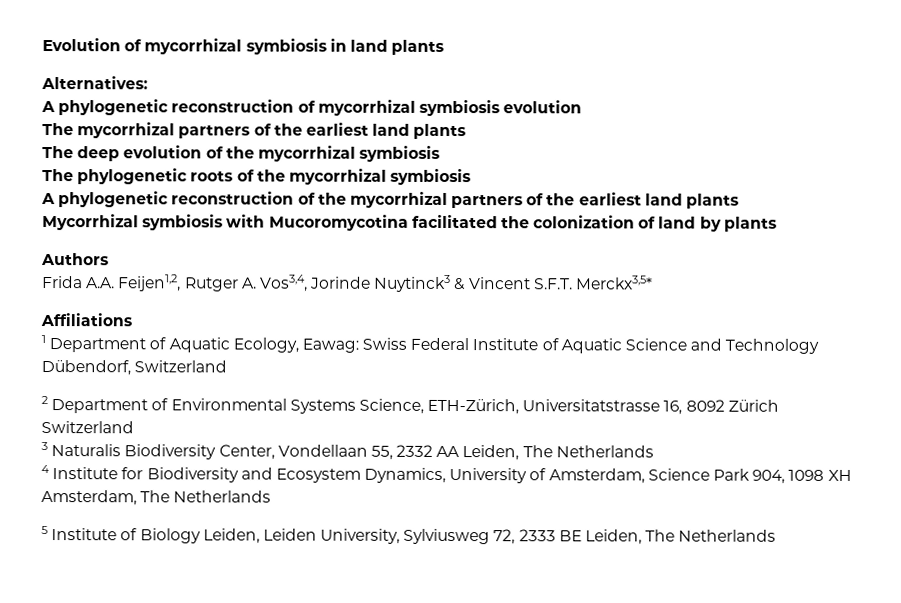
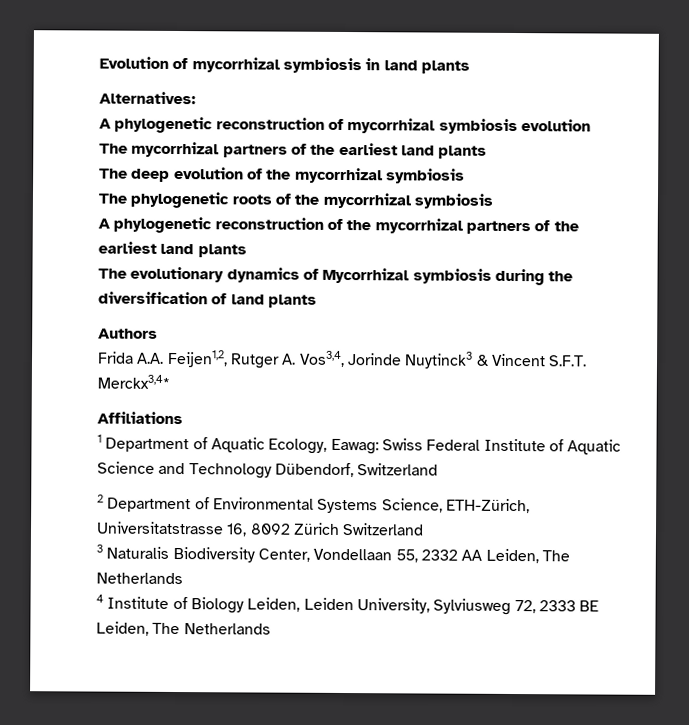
[42,214,636,231] Mycorrhizal symbiosis with Mucoromycotina facilitated the colonization -> [98,266,574,286] [98,291,208,305] The evolutionary dynamics of Mycorrhizal symbiosis during the diversification
[699,216,722,232] by -> (265, 299) none
[576,275,654,290] Merckx3,5* -> [97,374,170,389] Merckx3,4*
[121,467,852,484] [41,490,272,506] [41,526,118,541] for Biodiversity and Ecosystem Dynamics, University of Amsterdam, Science Park 904, 1098 XH Amsterdam, The Netherlands // 5 Institute -> (170, 602) none

